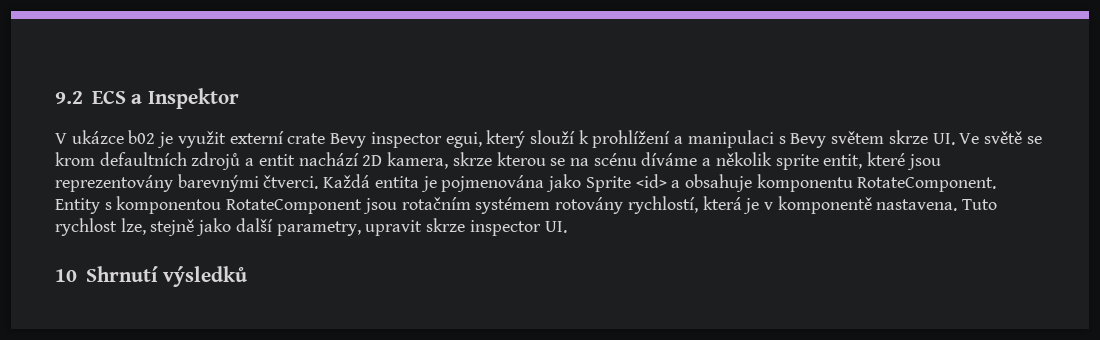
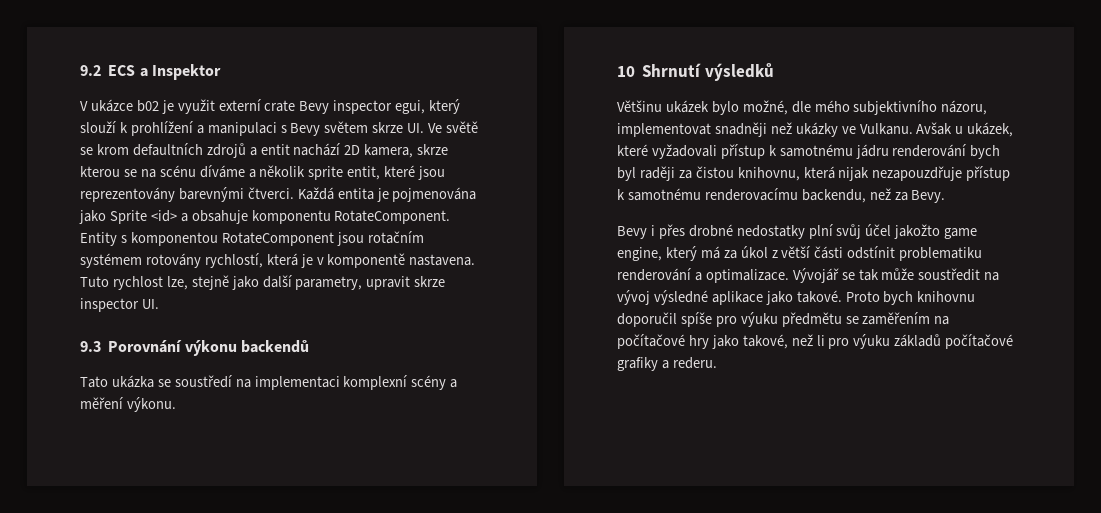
[55,266,248,287] 10 Shrnutí výsledků -> [80,340,309,356] [80,375,458,390] [80,397,176,412] [617,63,774,81] [617,100,988,115] [617,122,1014,137] [617,144,1001,159] [617,166,1011,181] [617,188,946,203] [617,224,978,239] [617,246,983,261] [617,268,1000,283] [617,290,976,305] [617,312,950,327] [617,334,1014,349] [617,357,717,371] 9.3 Porovnání výkonu backendů // Tato ukázka se soustředí na implementaci komplexní scény a měření výkonu. // 10 Shrnutí výsledků // Většinu ukázek bylo možné, dle mého subjektivního názoru, implementovat snadněji než ukázky ve Vulkanu. Avšak u ukázek, které vyžadovali přístup k samotnému jádru renderování bych byl raději za čistou knihovnu, která nijak nezapouzdřuje přístup k samotnému renderovacímu backendu, než za Bevy. // Bevy i přes drobné nedostatky plní svůj účel jakožto game engine, který má za úkol z větší části odstínit problematiku renderování a optimalizace. Vývojář se tak může soustředit na vývoj výsledné aplikace jako takové. Proto bych knihovnu doporučil spíše pro výuku předmětu se zaměřením na počítačové hry jako takové, než li pro výuku základů počítačové grafiky a rederu.

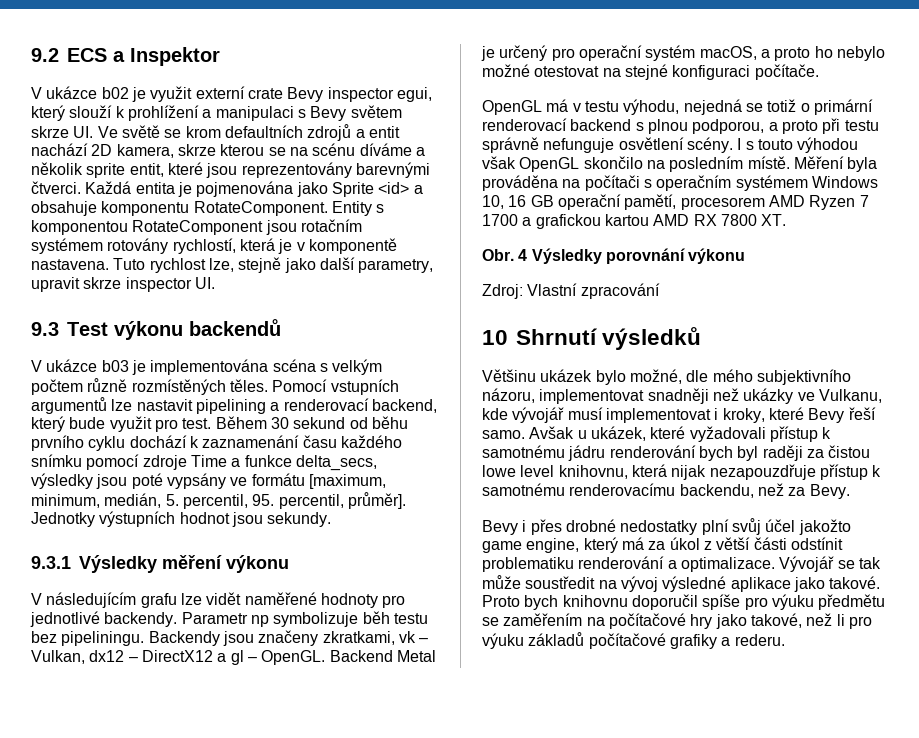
[108,340,183,353] Porovnání -> [67,322,108,336] Test
[80,375,458,390] [80,397,176,412] Tato ukázka se soustředí na implementaci komplexní scény a měření výkonu. -> [31,359,383,375] [31,378,399,395] [31,397,437,414] [31,416,408,432] [31,435,402,451] [31,454,377,471] [31,473,386,489] [31,492,406,509] [31,511,332,527] [31,555,289,573] [31,592,406,608] [30,611,428,627] [31,630,429,646] [31,650,436,665] [481,45,885,61] [482,64,819,80] [482,99,873,115] [482,118,879,134] [482,137,859,153] [482,156,878,172] [482,175,878,191] [482,194,869,210] [482,214,787,229] [482,248,746,264] [482,283,660,299] V ukázce b03 je implementována scéna s velkým počtem různě rozmístěných těles. Pomocí vstupních argumentů lze nastavit pipelining a renderovací backend, který bude využit pro test. Během 30 sekund od běhu prvního cyklu dochází k zaznamenání času každého snímku pomocí zdroje Time a funkce delta_secs, výsledky jsou poté vypsány ve formátu [maximum, minimum, medián, 5. percentil, 95. percentil, průměr]. Jednotky výstupních hodnot jsou sekundy. // 9.3.1 Výsledky měření výkonu // V následujícím grafu lze vidět naměřené hodnoty pro jednotlivé backendy. Parametr np symbolizuje běh testu bez pipeliningu. Backendy jsou značeny zkratkami, vk – Vulkan, dx12 – DirectX12 a gl – OpenGL. Backend Metal je určený pro operační systém macOS, a proto ho nebylo možné otestovat na stejné konfiguraci počítače. // OpenGL má v testu výhodu, nejedná se totiž o primární renderovací backend s plnou podporou, a proto při testu správně nefunguje osvětlení scény. I s touto výhodou však OpenGL skončilo na posledním místě. Měření byla prováděna na počítači s operačním systémem Windows 10, 16 GB operační pamětí, procesorem AMD Ryzen 7 1700 a grafickou kartou AMD RX 7800 XT. // Obr. 4 Výsledky porovnání výkonu // Zdroj: Vlastní zpracování
[859,123,913,135] Vulkanu. -> [818,389,882,403] [482,407,876,423] [482,430,525,439] Vulkanu, kde vývojář musí implementovat i kroky, které Bevy řeší samo.
(734, 172) none -> [482,465,555,477] lowe level

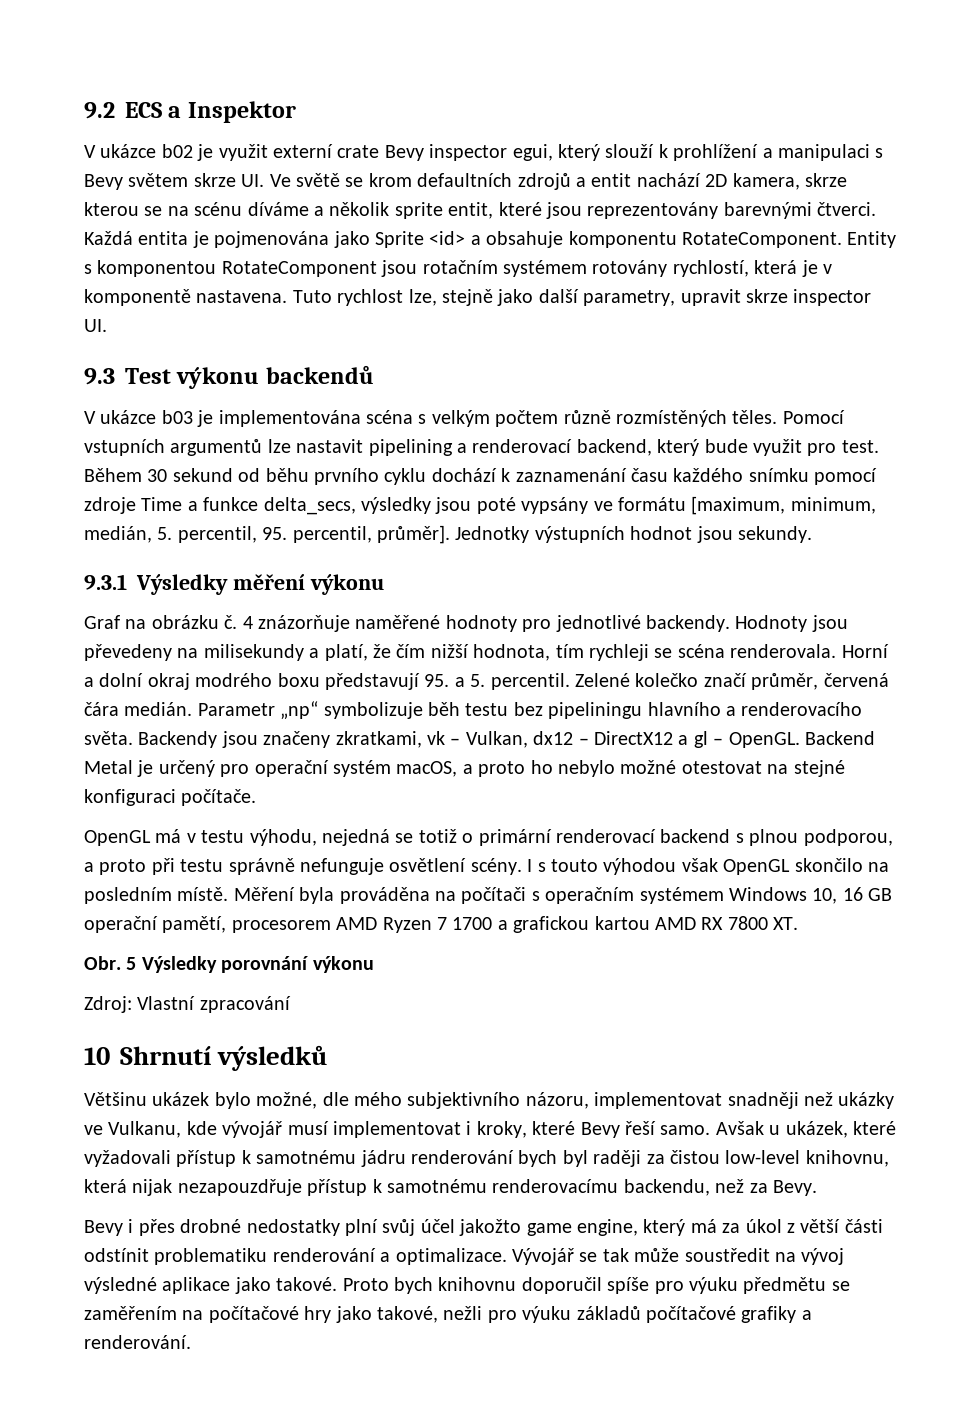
[31,592,242,608] V následujícím grafu lze vidět -> [84,615,350,632] Graf na obrázku č. 4 znázorňuje
[181,611,428,627] [31,631,145,646] Parametr np symbolizuje běh testu bez pipeliningu. -> [735,615,848,632] [84,644,889,661] [84,673,889,690] [84,701,863,720] [84,731,133,745] Hodnoty jsou převedeny na milisekundy a platí, že čím nižší hodnota, tím rychleji se scéna renderovala. Horní a dolní okraj modrého boxu představují 95. a 5. percentil. Zelené kolečko značí průměr, červená čára medián. Parametr „np“ symbolizuje běh testu bez pipeliningu hlavního a renderovacího světa.
[518,249,528,261] 4 -> [126,957,137,970] 5
[482,465,555,477] lowe level -> [725,1150,801,1164] low-level
[806,613,845,626] než li -> [443,1306,483,1320] nežli
[734,634,785,646] rederu. -> [84,1335,191,1349] renderování.

